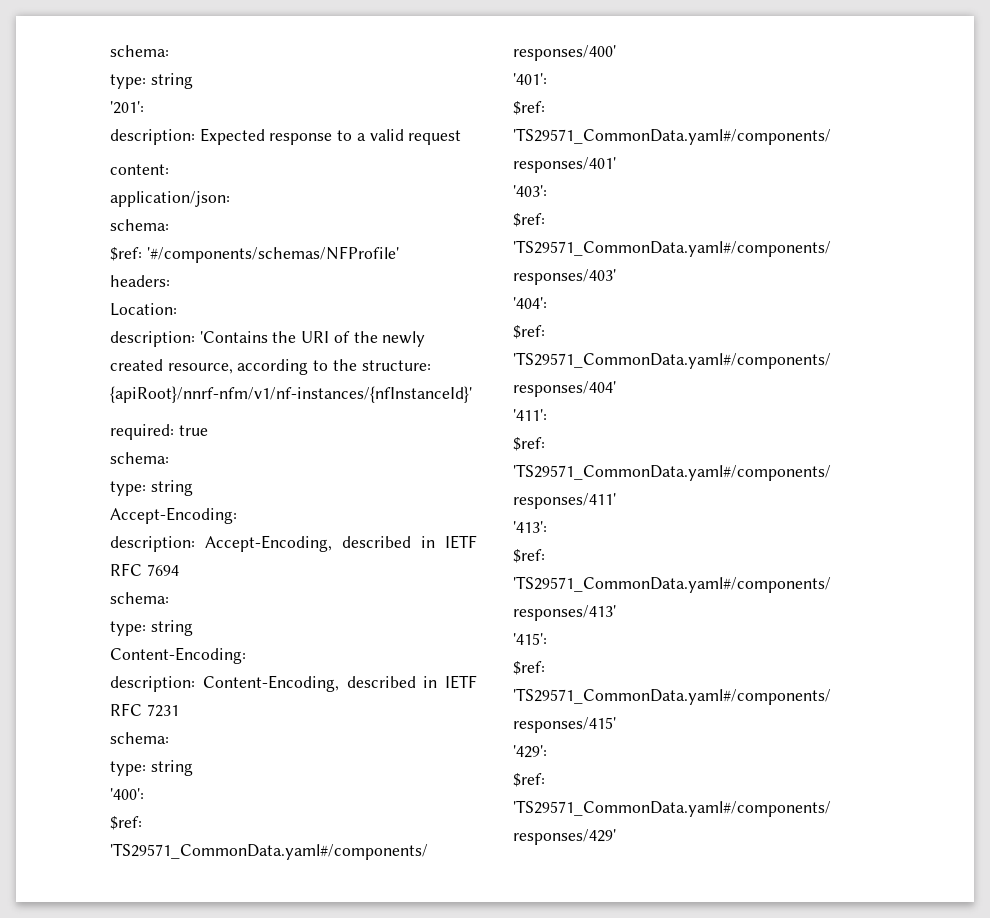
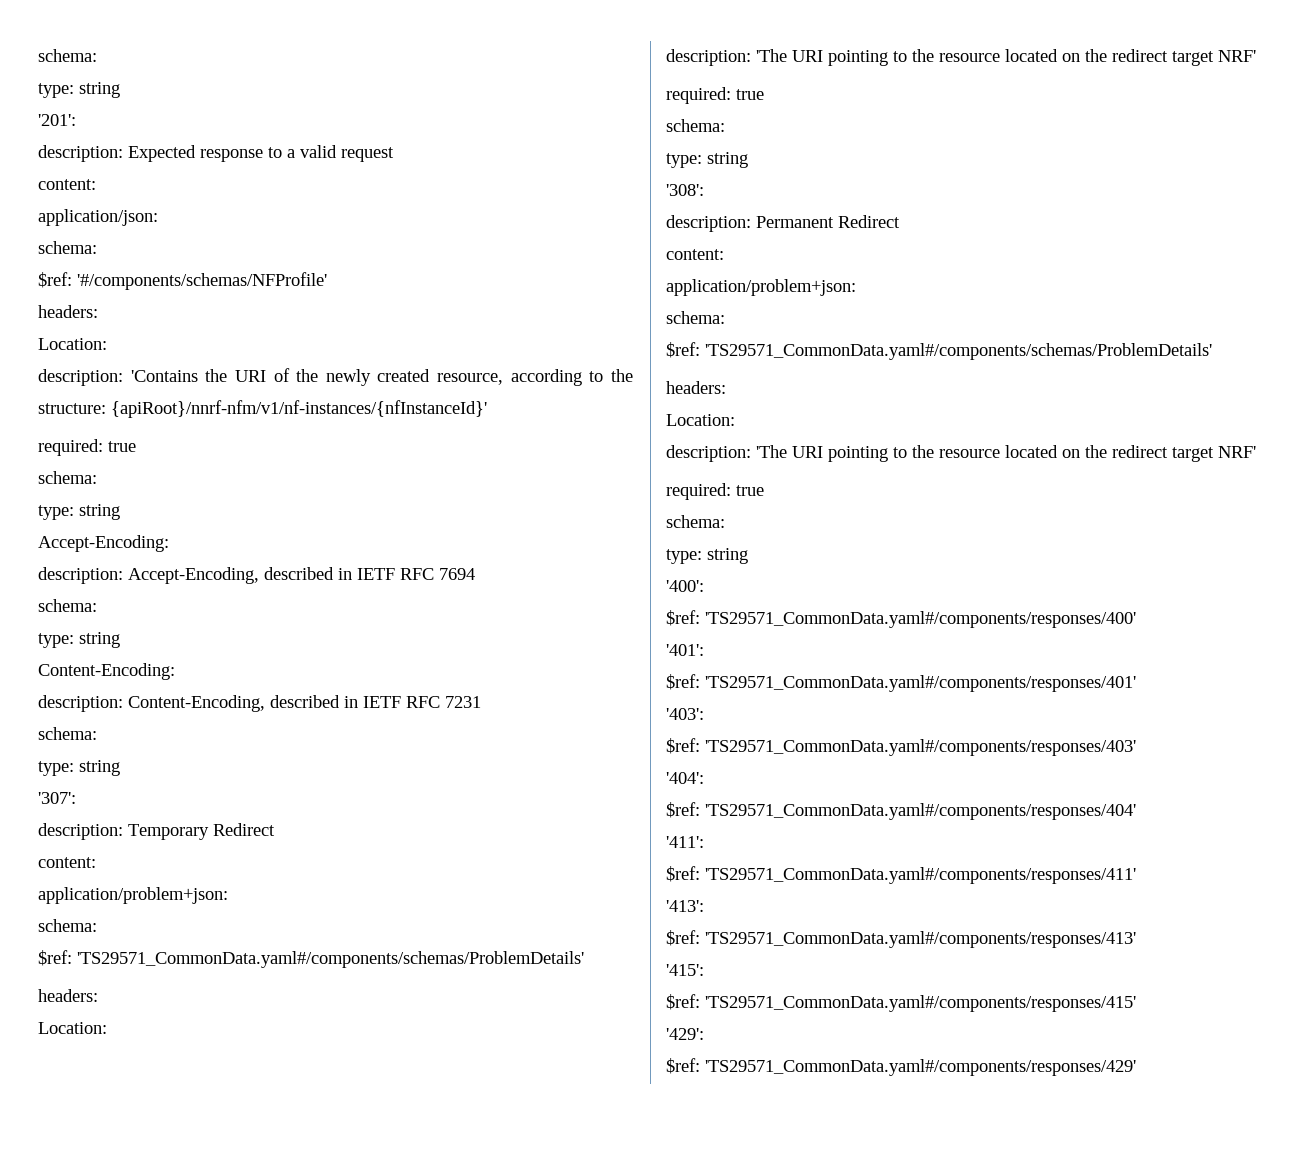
(193, 768) none -> [38,792,76,804] [38,823,275,840] [38,857,96,868] [38,887,228,904] [38,919,97,932] [38,950,584,968] [38,989,98,1002] [38,1022,107,1034] [666,49,1256,66] [666,87,764,104] [666,119,725,132] [666,152,748,168] [666,184,704,196] [666,215,900,232] [666,249,724,260] [666,279,856,296] [666,311,725,324] [666,342,1212,360] [666,381,726,394] [666,414,735,426] [666,445,1256,462] [666,483,764,500] [666,515,725,528] [666,548,748,564] // '307': // description: Temporary Redirect // content: // application/problem+json: // schema: // $ref: 'TS29571_CommonData.yaml#/components/schemas/ProblemDetails' // headers: // Location: // description: 'The URI pointing to the resource located on the redirect target NRF' // required: true // schema: // type: string // '308': // description: Permanent Redirect // content: // application/problem+json: // schema: // $ref: 'TS29571_CommonData.yaml#/components/schemas/ProblemDetails' // headers: // Location: // description: 'The URI pointing to the resource located on the redirect target NRF' // required: true // schema: // type: string

